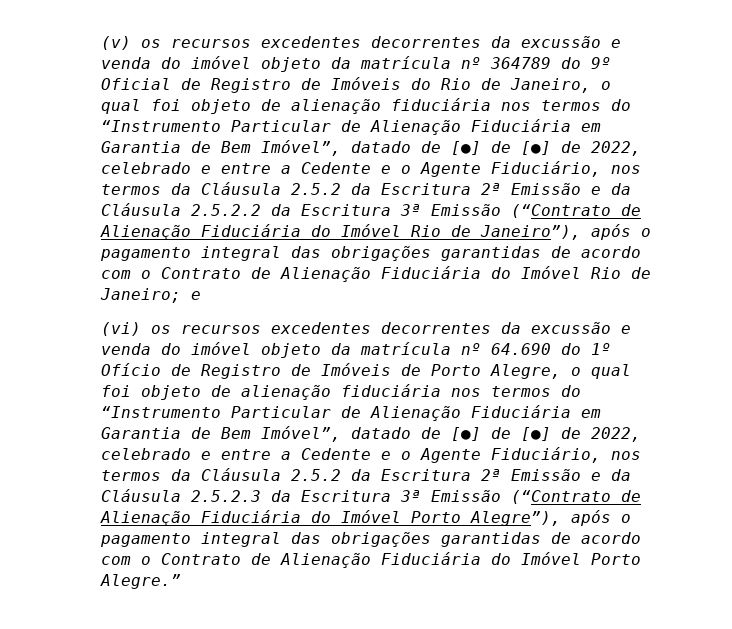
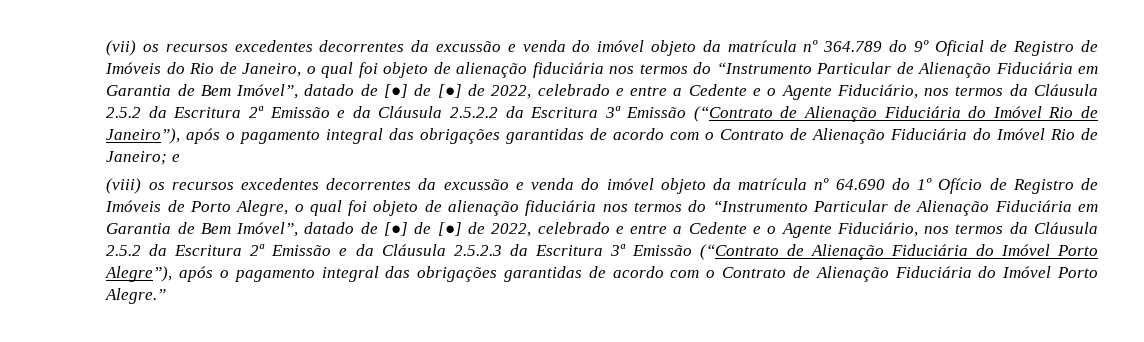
[101,36,132,50] (v) -> [106,40,137,56] (vii)
[490,57,552,69] 364789 -> [823,41,883,52] 364.789
[101,322,142,336] (vi) -> [106,178,142,194] (viii)

